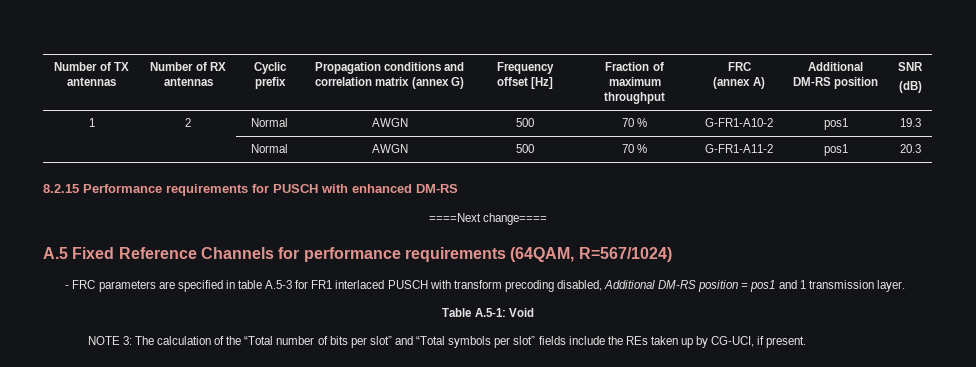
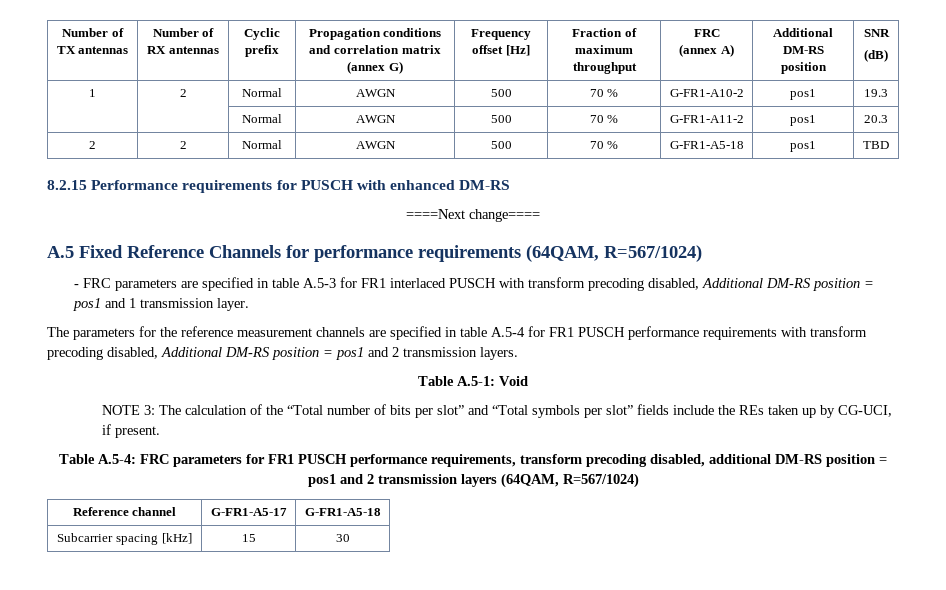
(921, 148) none -> [89,141,96,149] [179,141,187,149] [242,140,282,149] [355,141,396,149] [490,141,512,149] [589,141,619,149] [669,141,744,149] [790,141,816,152] [863,141,889,149] // 2 | 2 | Normal | AWGN | 500 | 70 % | G-FR1-A5-18 | pos1 | TBD
(905, 286) none -> [47,326,867,340] [47,347,518,360] // The parameters for the reference measurement channels are specified in table A.5-4 for FR1 PUSCH performance requirements with transform precoding disabled, Additional DM-RS position = pos1 and 2 transmission layers.
(807, 342) none -> [59,454,887,467] [307,473,639,488] [72,507,177,516] [210,508,287,516] [304,508,381,516] [57,533,192,545] [241,534,256,542] [335,534,350,542] // Table A.5-4: FRC parameters for FR1 PUSCH performance requirements, transform precoding disabled, additional DM-RS position = pos1 and 2 transmission layers (64QAM, R=567/1024) // Reference channel | G-FR1-A5-17 | G-FR1-A5-18 // Subcarrier spacing [kHz] | 15 | 30

